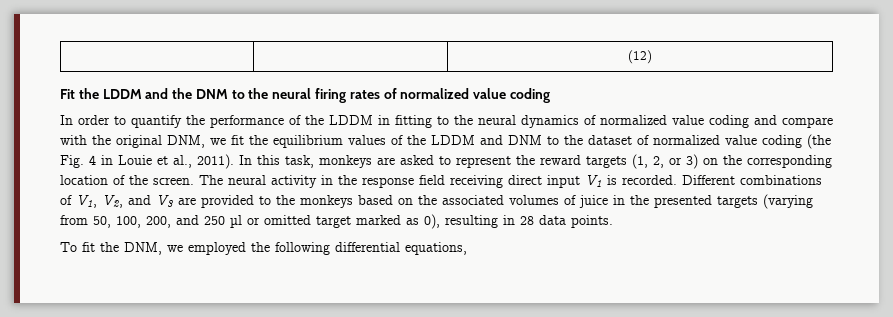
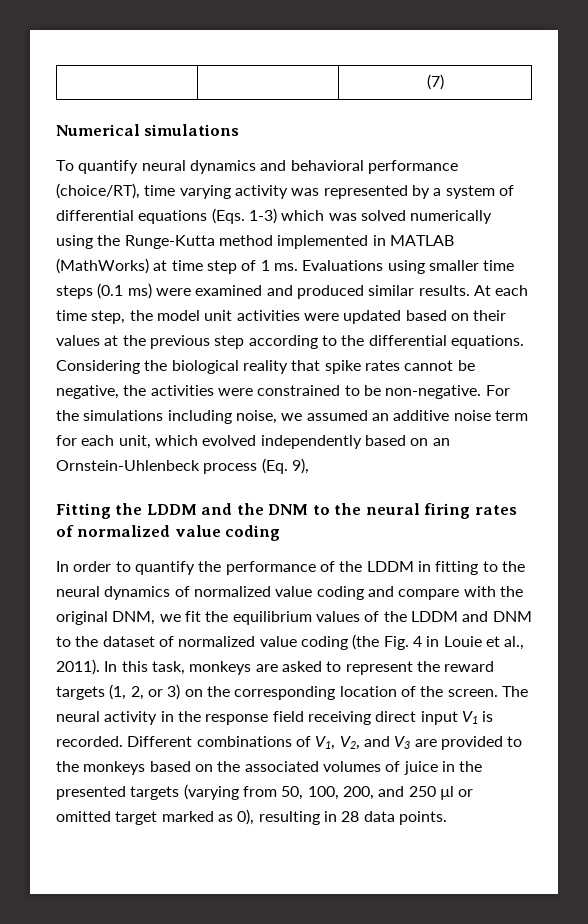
[628,50,652,64] [60,89,75,99] | | (12) // Fit -> [426,74,444,90] [56,124,240,136] [56,160,458,174] [56,183,514,199] [56,208,493,224] [56,235,454,249] [56,258,515,274] [56,283,529,299] [56,310,507,324] [56,335,524,349] [56,360,475,374] [56,385,510,399] [56,410,528,424] [56,435,450,449] [56,458,309,474] [56,503,111,519] | | (7) // Numerical simulations // To quantify neural dynamics and behavioral performance (choice/RT), time varying activity was represented by a system of differential equations (Eqs. 1-3) which was solved numerically using the Runge-Kutta method implemented in MATLAB (MathWorks) at time step of 1 ms. Evaluations using smaller time steps (0.1 ms) were examined and produced similar results. At each time step, the model unit activities were updated based on their values at the previous step according to the differential equations. Considering the biological reality that spike rates cannot be negative, the activities were constrained to be non-negative. For the simulations including noise, we assumed an additive noise term for each unit, which evolved independently based on an Ornstein-Uhlenbeck process (Eq. 9), // Fitting
[60,242,467,255] // To fit the DNM, we employed the following differential equations, -> (447, 818) none

